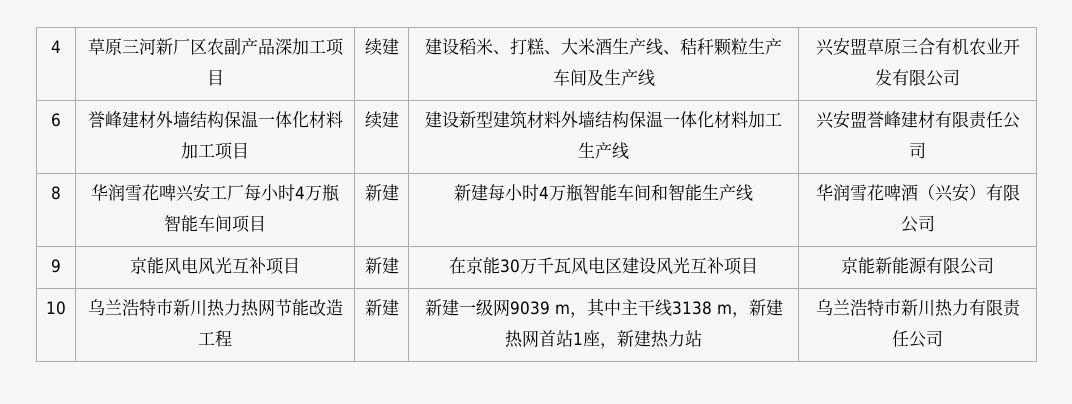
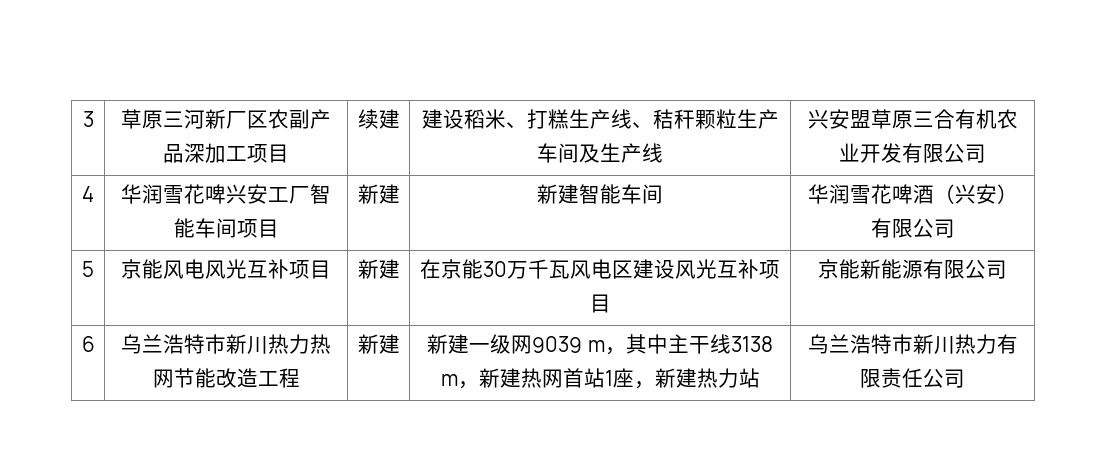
[51,40,61,53] 4 -> [82,111,94,127] 3
[544,38,612,55] 、大米酒 -> (569, 119) none
[51,113,61,127] [87,111,343,129] [181,142,249,160] [364,111,399,129] [424,111,782,129] [578,142,629,160] [815,111,1020,129] [909,142,926,159] [51,186,61,200] 6 | 誉峰建材外墙结构保温一体化材料加工项目 | 续建 | 建设新型建筑材料外墙结构保温一体化材料加工生产线 | 兴安盟誉峰建材有限责任公司 // 8 -> [82,186,94,202] 4
[244,184,339,202] 每小时4万瓶 -> (310, 195) none
[487,184,753,202] 每小时4万瓶智能车间和智能生产线 -> [579,184,663,204] 智能车间
[51,259,61,273] 9 -> [82,261,94,277] 5
[46,301,66,315] 10 -> [81,336,95,352] 6

